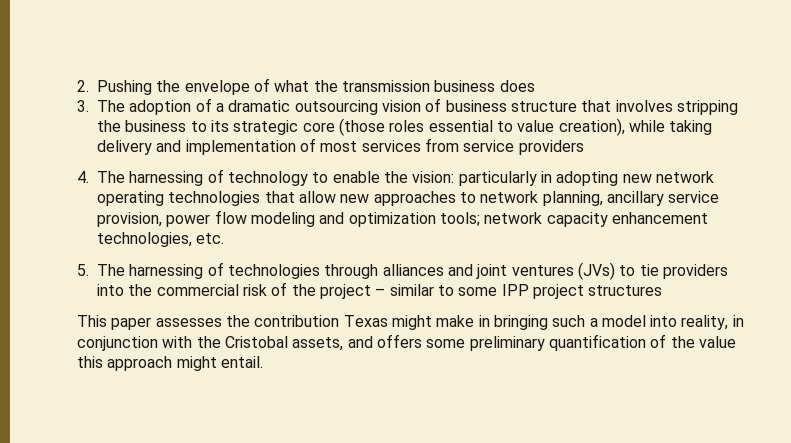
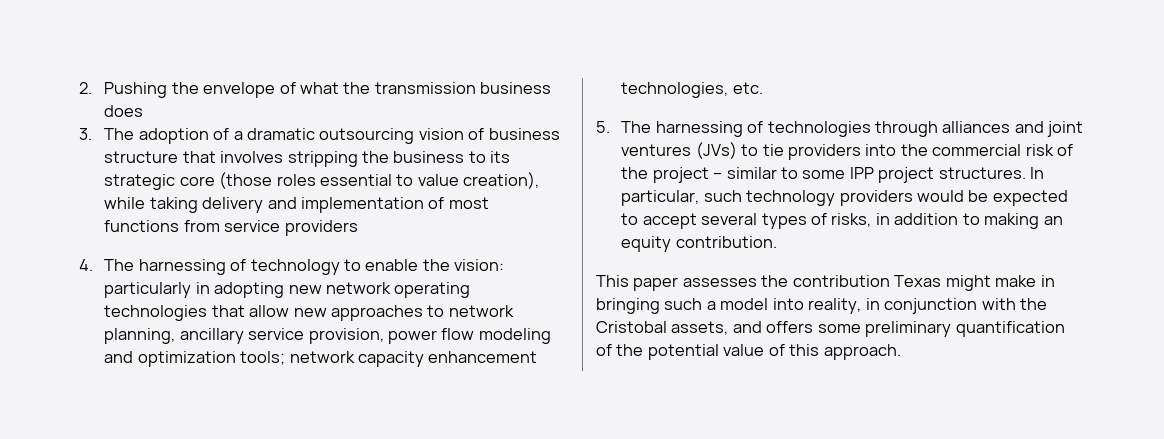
[361,140,421,152] services -> [104,220,180,232] functions
[588,285,663,296] structures -> [938,167,1045,179] [621,190,1068,206] [621,213,1063,229] [621,236,777,252] structures. In particular, such technology providers would be expected to accept several types of risks, in addition to making an equity contribution.
[698,336,736,348] [77,356,263,371] value this approach might entail. -> [647,344,901,360] potential value of this approach.

